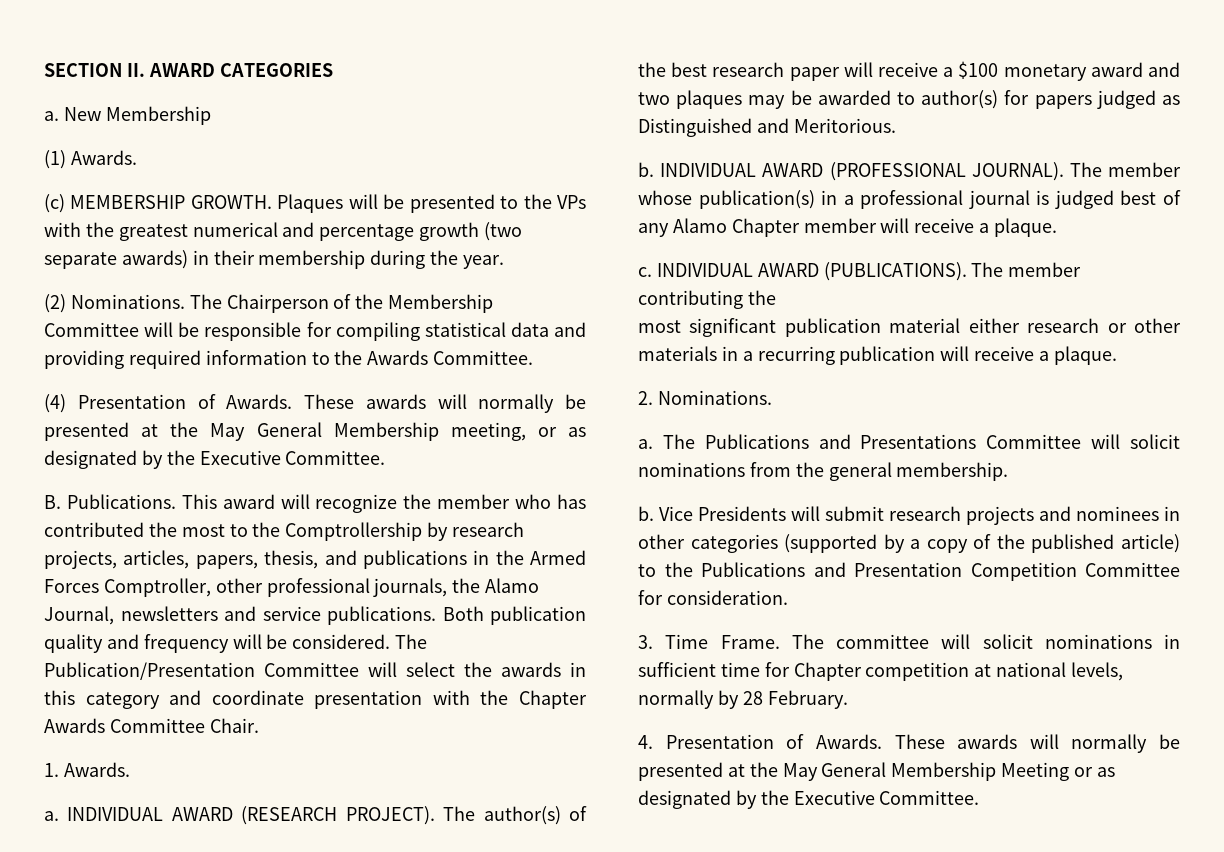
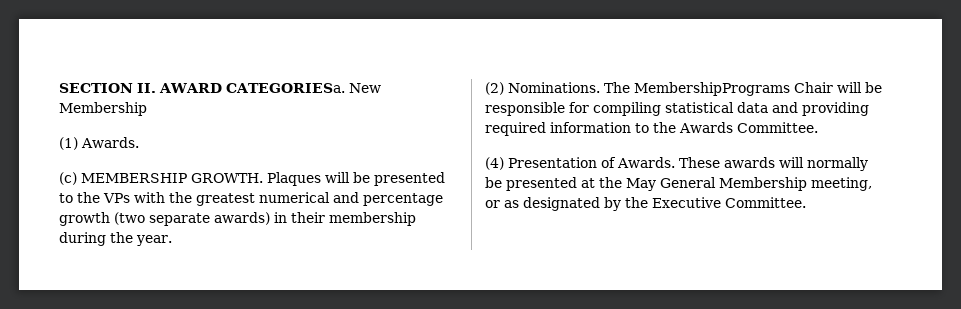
[219,63,333,77] [44,111,59,121] CATEGORIES // a. -> [226,83,345,93] CATEGORIESa.
[226,294,494,313] [44,322,139,337] Chairperson of the Membership Committee -> [634,82,833,96] MembershipPrograms Chair
[44,494,587,513] [44,522,525,541] [44,550,586,569] [44,578,540,597] [44,606,586,625] [44,634,428,653] [44,662,586,680] [44,690,587,709] [44,718,259,733] [44,762,130,777] [44,806,588,825] [638,61,1180,81] [638,90,1180,109] [638,118,896,137] [638,162,1181,181] [638,190,1181,209] [638,218,1058,237] [638,262,1082,281] [638,290,776,309] [638,318,1181,337] [638,346,1117,365] [638,390,772,405] [638,434,1180,449] [638,462,1009,481] [638,506,1180,525] [638,534,1180,553] [638,562,1180,581] [638,590,788,605] [638,634,1180,649] [638,662,1124,681] [638,690,848,709] [638,734,1180,753] [638,762,1115,781] [638,790,980,809] // B. Publications. This award will recognize the member who has contributed the most to the Comptrollership by research projects, articles, papers, thesis, and publications in the Armed Forces Comptroller, other professional journals, the Alamo Journal, newsletters and service publications. Both publication quality and frequency will be considered. The Publication/Presentation Committee will select the awards in this category and coordinate presentation with the Chapter Awards Committee Chair. // 1. Awards. // a. INDIVIDUAL AWARD (RESEARCH PROJECT). The author(s) of the best research paper will receive a $100 monetary award and two plaques may be awarded to author(s) for papers judged as Distinguished and Meritorious. // b. INDIVIDUAL AWARD (PROFESSIONAL JOURNAL). The member whose publication(s) in a professional journal is judged best of any Alamo Chapter member will receive a plaque. // c. INDIVIDUAL AWARD (PUBLICATIONS). The member contributing the // most significant publication material either research or other materials in a recurring publication will receive a plaque. // 2. Nominations. // a. The Publications and Presentations Committee will solicit nominations from the general membership. // b. Vice Presidents will submit research projects and nominees in other categories (supported by a copy of the published article) to the Publications and Presentation Competition Committee for consideration. // 3. Time Frame. The committee will solicit nominations in sufficient time for Chapter competition at national levels, normally by 28 February. // 4. Presentation of Awards. These awards will normally be presented at the May General Membership Meeting or as designated by the Executive Committee. -> (806, 202) none

